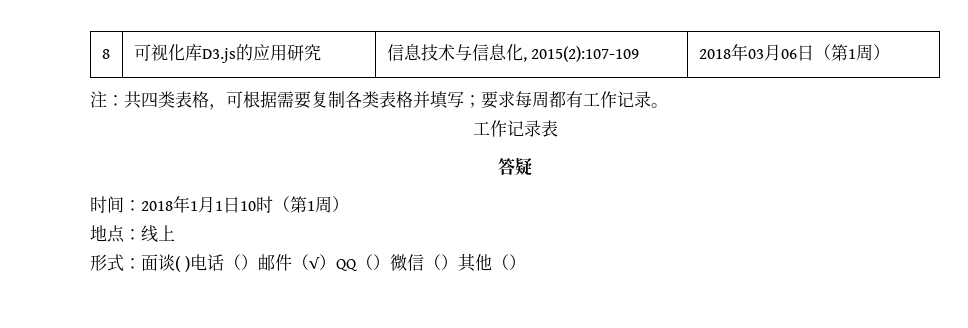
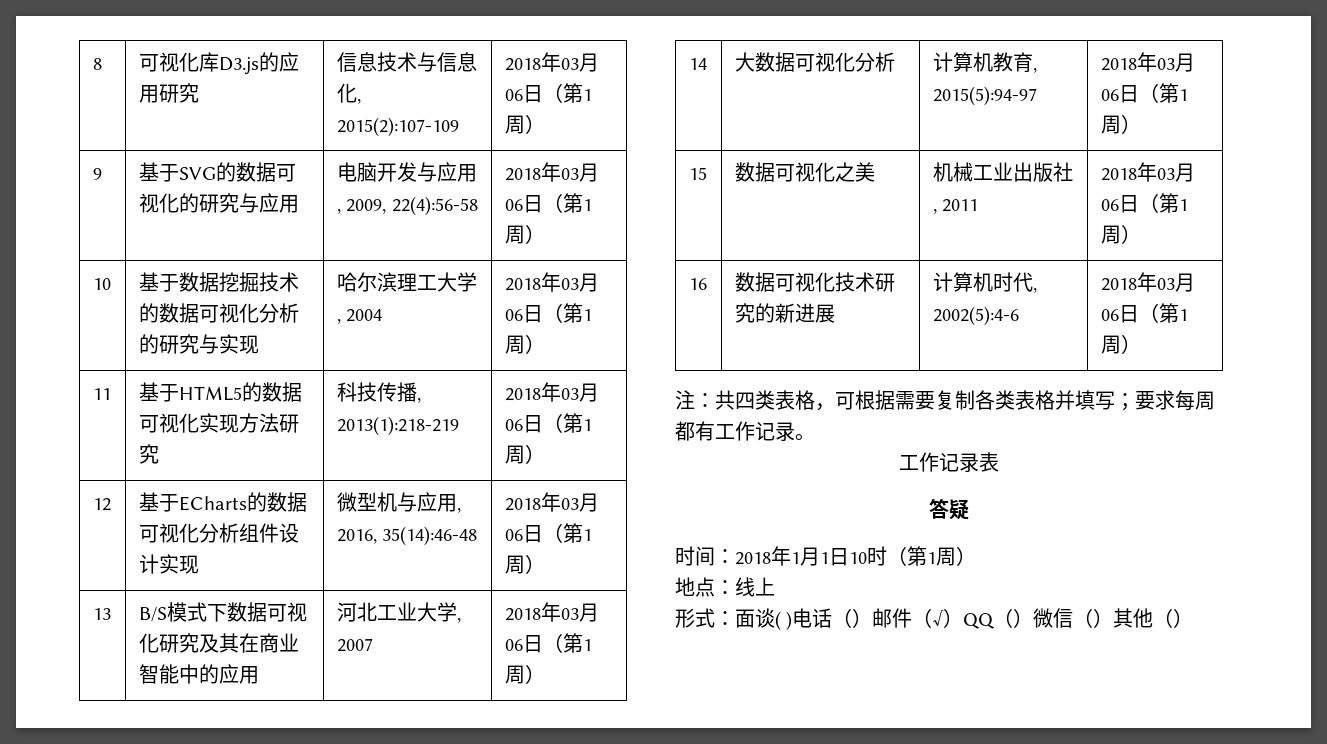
(890, 52) none -> [92,168,102,180] [138,162,296,182] [138,193,299,213] [336,162,477,182] [336,196,478,216] [504,162,599,182] [504,193,592,213] [504,224,545,244] [92,278,111,290] [138,272,299,292] [138,303,299,323] [138,334,259,354] [336,272,477,292] [336,309,383,324] [504,272,599,292] [504,303,592,323] [504,334,545,354] [92,388,111,400] [138,382,302,402] [138,413,299,433] [138,444,159,464] [336,382,421,403] [336,416,459,436] [504,382,599,402] [504,413,592,433] [504,444,545,464] [92,498,111,511] [138,492,307,512] [138,523,299,543] [138,554,199,574] [336,492,461,513] [336,526,478,546] [504,492,599,512] [504,523,592,543] [504,554,545,574] [92,608,111,620] [138,602,307,622] [138,633,299,653] [138,664,259,684] [336,602,461,623] [336,638,373,652] [504,602,599,622] [504,633,592,653] [504,664,545,684] [688,58,707,70] [734,52,895,72] [932,52,1037,73] [932,86,1037,106] [1100,52,1195,72] [1100,83,1188,103] [1100,114,1141,134] [688,167,707,180] [734,162,875,182] [932,162,1073,182] [932,199,979,214] [1100,162,1195,182] [1100,193,1188,213] [1100,224,1141,244] [688,278,707,290] [734,272,895,292] [734,303,835,323] [932,272,1037,293] [932,306,1019,326] [1100,272,1195,292] [1100,303,1188,323] [1100,334,1141,354] // 9 | 基于SVG的数据可视化的研究与应用 | 电脑开发与应用, 2009, 22(4):56-58 | 2018年03月06日（第1周） // 10 | 基于数据挖掘技术的数据可视化分析的研究与实现 | 哈尔滨理工大学, 2004 | 2018年03月06日（第1周） // 11 | 基于HTML5的数据可视化实现方法研究 | 科技传播, 2013(1):218-219 | 2018年03月06日（第1周） // 12 | 基于ECharts的数据可视化分析组件设计实现 | 微型机与应用, 2016, 35(14):46-48 | 2018年03月06日（第1周） // 13 | B/S模式下数据可视化研究及其在商业智能中的应用 | 河北工业大学, 2007 | 2018年03月06日（第1周） // 14 | 大数据可视化分析 | 计算机教育, 2015(5):94-97 | 2018年03月06日（第1周） // 15 | 数据可视化之美 | 机械工业出版社, 2011 | 2018年03月06日（第1周） // 16 | 数据可视化技术研究的新进展 | 计算机时代, 2002(5):4-6 | 2018年03月06日（第1周）

